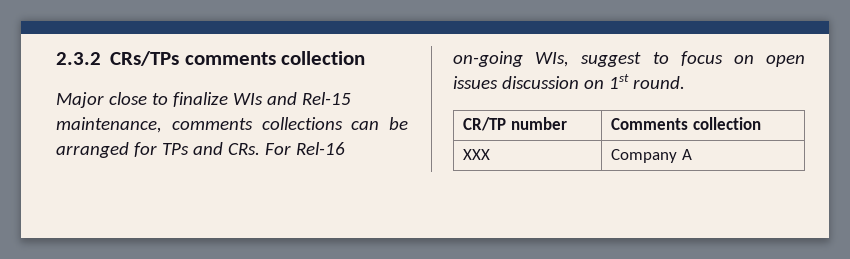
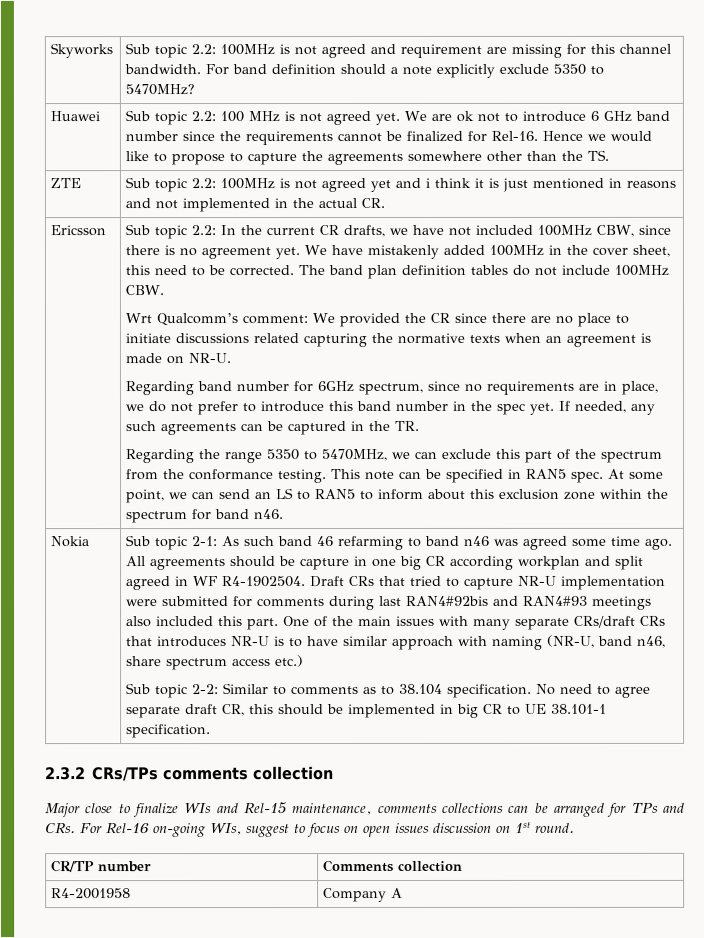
(56, 58) none -> [50,43,114,59] [125,43,672,59] [124,63,605,78] [125,84,196,96] [50,111,101,122] [125,110,671,126] [125,130,653,146] [125,149,610,166] [50,178,82,189] [125,177,677,193] [125,197,386,213] [50,225,107,237] [125,224,672,240] [125,244,671,260] [125,264,670,279] [125,285,165,296] [125,312,630,328] [125,332,652,348] [125,353,232,365] [125,380,659,396] [125,400,656,416] [125,420,420,436] [125,448,663,464] [126,468,665,484] [126,488,670,504] [126,509,285,524] [51,536,91,548] [126,535,674,551] [126,555,645,571] [126,575,667,591] [126,595,653,611] [126,615,667,631] [126,634,667,650] [126,655,305,671] [126,683,652,699] [126,703,608,719] [126,724,212,739] Skyworks | Sub topic 2.2: 100MHz is not agreed and requirement are missing for this channel bandwidth. For band definition should a note explicitly exclude 5350 to 5470MHz? // Huawei | Sub topic 2.2: 100 MHz is not agreed yet. We are ok not to introduce 6 GHz band number since the requirements cannot be finalized for Rel-16. Hence we would like to propose to capture the agreements somewhere other than the TS. // ZTE | Sub topic 2.2: 100MHz is not agreed yet and i think it is just mentioned in reasons and not implemented in the actual CR. // Ericsson | Sub topic 2.2: In the current CR drafts, we have not included 100MHz CBW, since there is no agreement yet. We have mistakenly added 100MHz in the cover sheet, this need to be corrected. The band plan definition tables do not include 100MHz CBW. // Wrt Qualcomm’s comment: We provided the CR since there are no place to initiate discussions related capturing the normative texts when an agreement is made on NR-U. // Regarding band number for 6GHz spectrum, since no requirements are in place, we do not prefer to introduce this band number in the spec yet. If needed, any such agreements can be captured in the TR. // Regarding the range 5350 to 5470MHz, we can exclude this part of the spectrum from the conformance testing. This note can be specified in RAN5 spec. At some point, we can send an LS to RAN5 to inform about this exclusion zone within the spectrum for band n46. // Nokia | Sub topic 2-1: As such band 46 refarming to band n46 was agreed some time ago. All agreements should be capture in one big CR according workplan and split agreed in WF R4-1902504. Draft CRs that tried to capture NR-U implementation were submitted for comments during last RAN4#92bis and RAN4#93 meetings also included this part. One of the main issues with many separate CRs/draft CRs that introduces NR-U is to have similar approach with naming (NR-U, band n46, share spectrum access etc.) // Sub topic 2-2: Similar to comments as to 38.104 specification. No need to agree separate draft CR, this should be implemented in big CR to UE 38.101-1 specification. //
[463,149,491,160] XXX -> [51,888,132,900] R4-2001958

